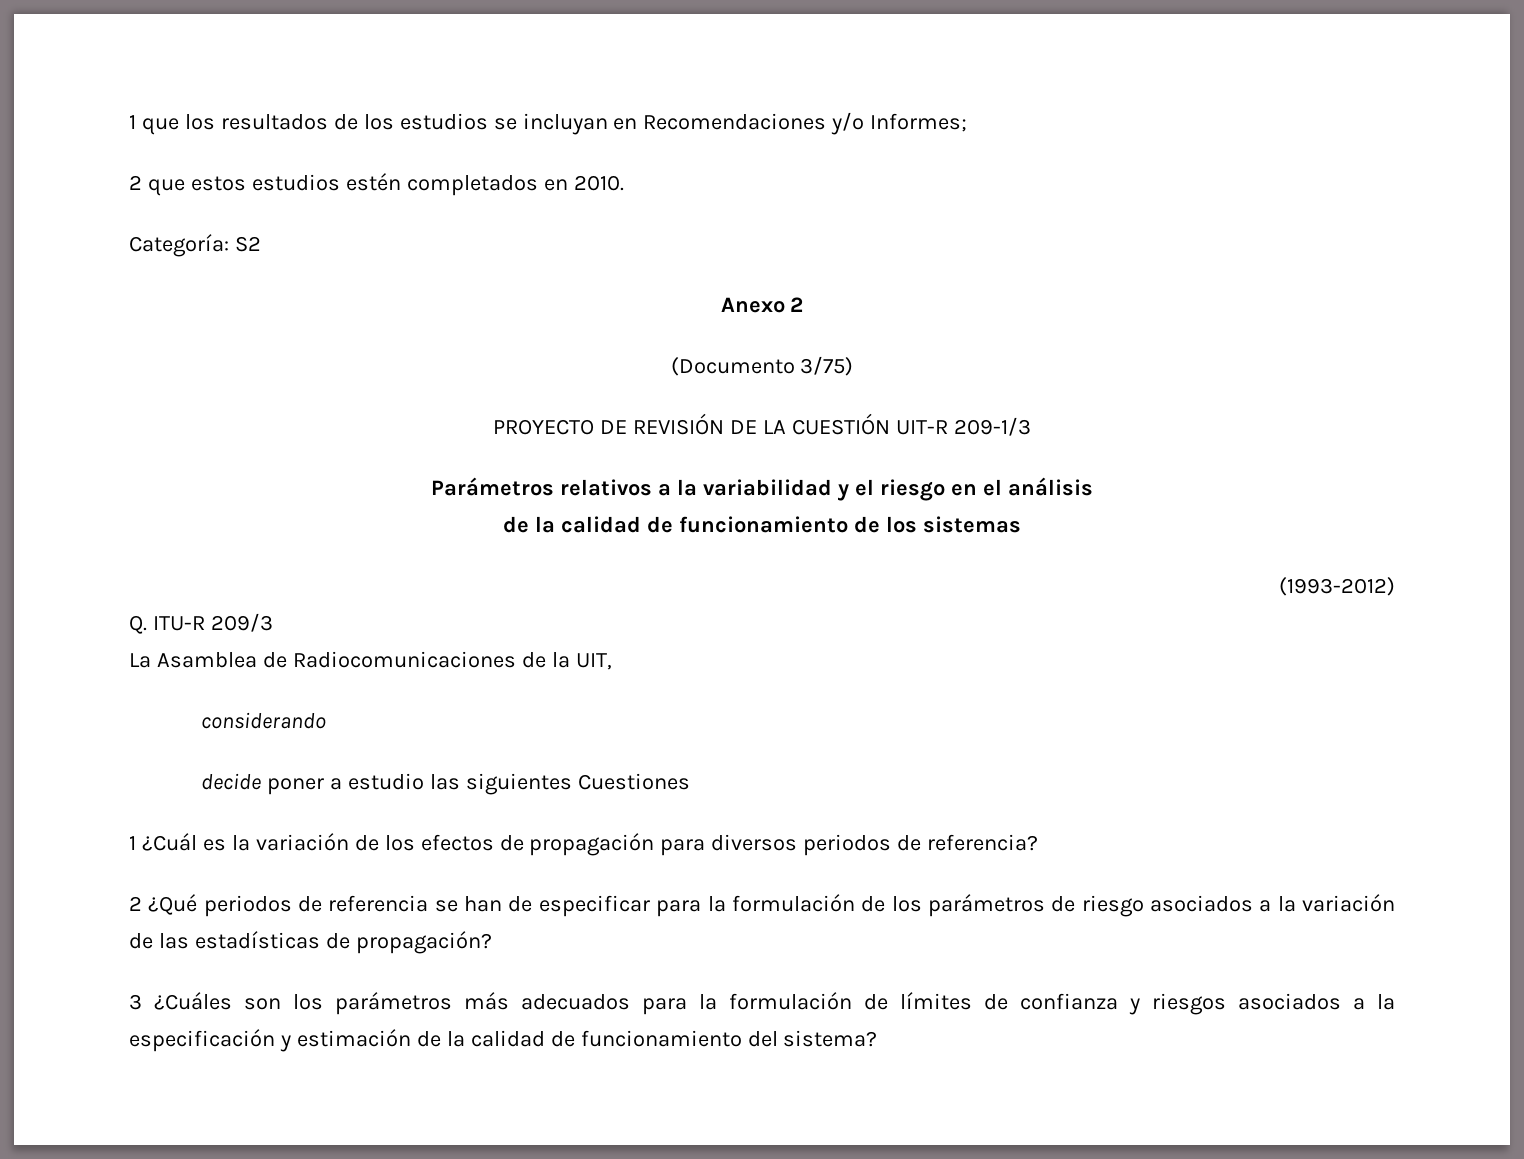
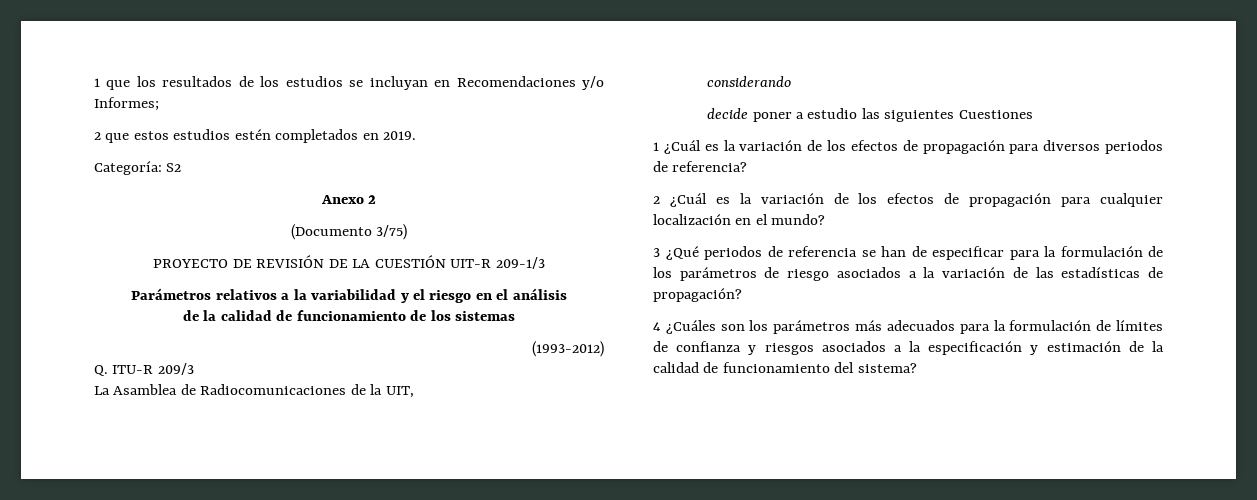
[573,175,624,191] 2010. -> [383,131,417,140] 2019.
(142, 903) none -> [669,193,1163,207] [653,214,826,225] [653,248,660,257] ¿Cuál es la variación de los efectos de propagación para cualquier localización en el mundo? // 3
[129,994,142,1010] 3 -> [653,322,661,331] 4

